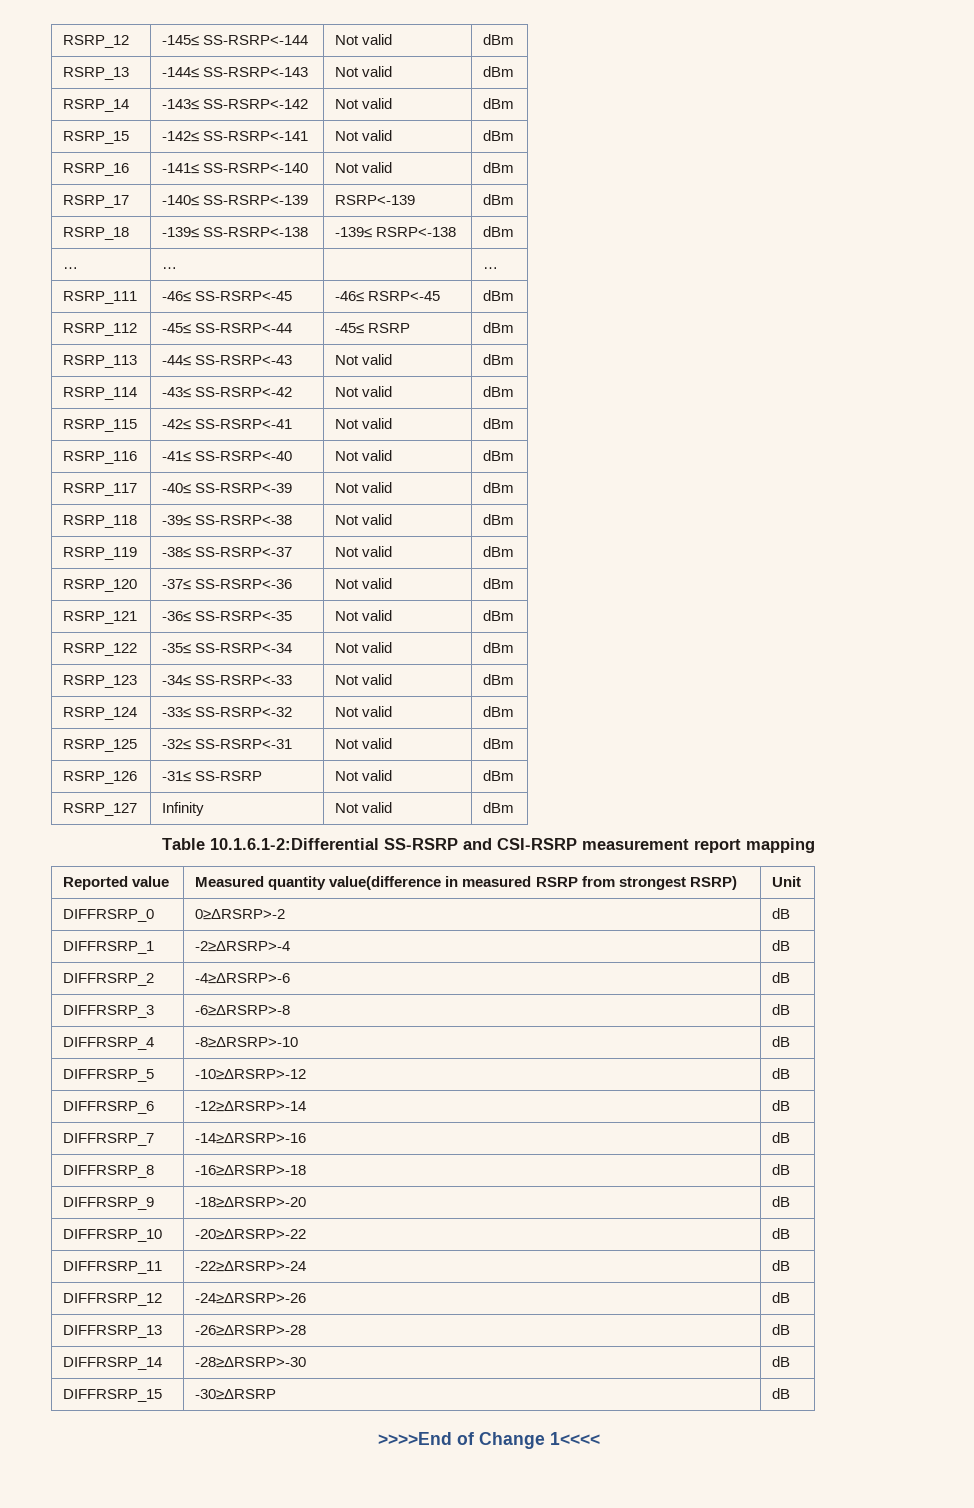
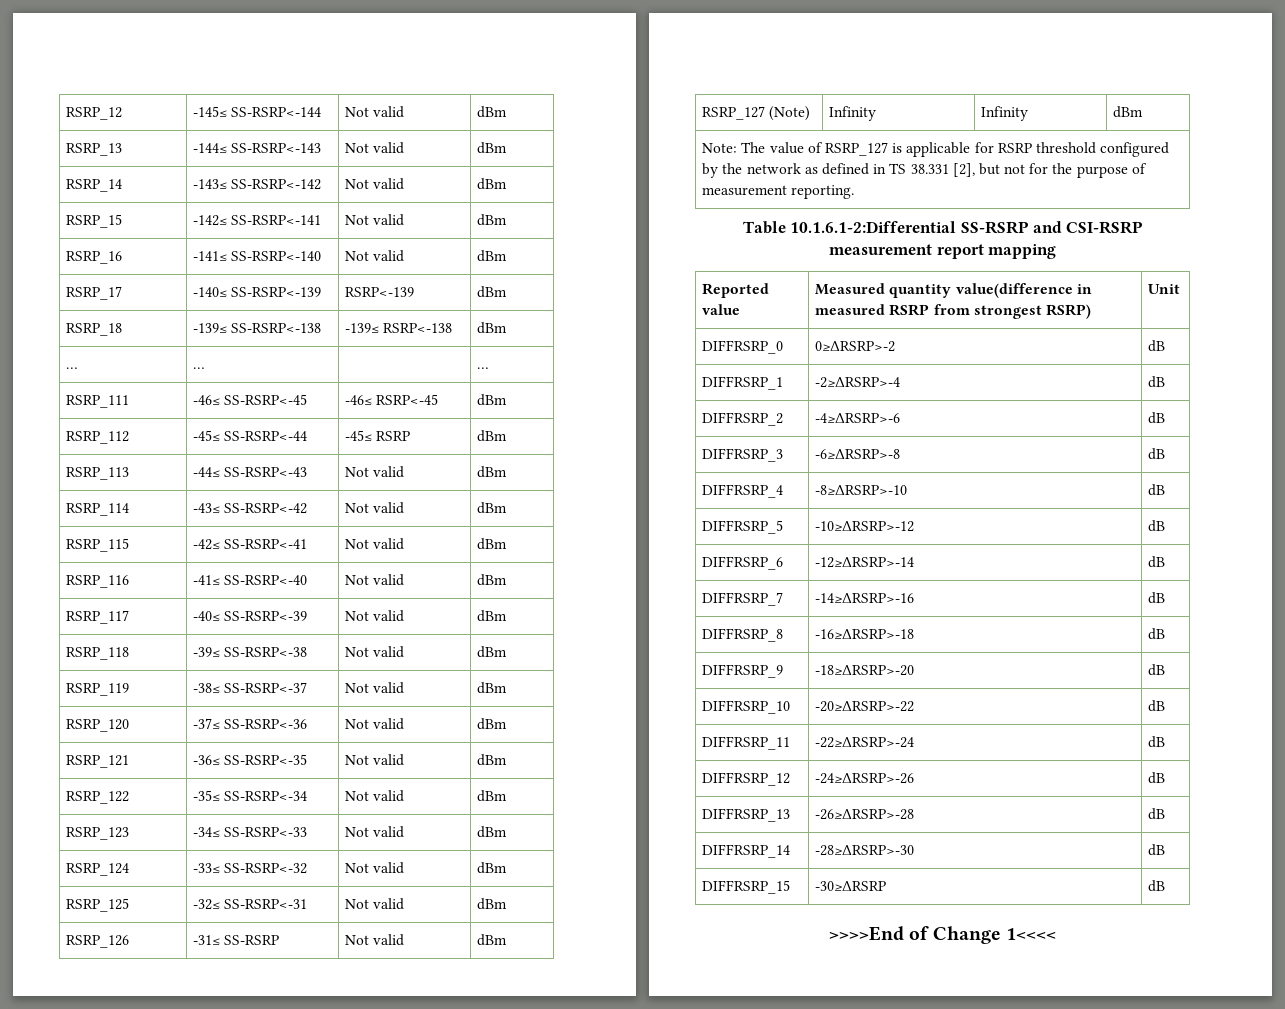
[162,802,205,816] [335,802,393,813] [483,802,515,813] | Infinity | Not valid | dBm -> [769,106,811,121] [829,106,877,121] [981,106,1029,121] [1113,106,1144,118] [702,142,1170,157] [702,163,1147,178] [702,185,855,199] (Note) | Infinity | Infinity | dBm // Note: The value of RSRP_127 is applicable for RSRP threshold configured by the network as defined in TS 38.331 [2], but not for the purpose of measurement reporting.

